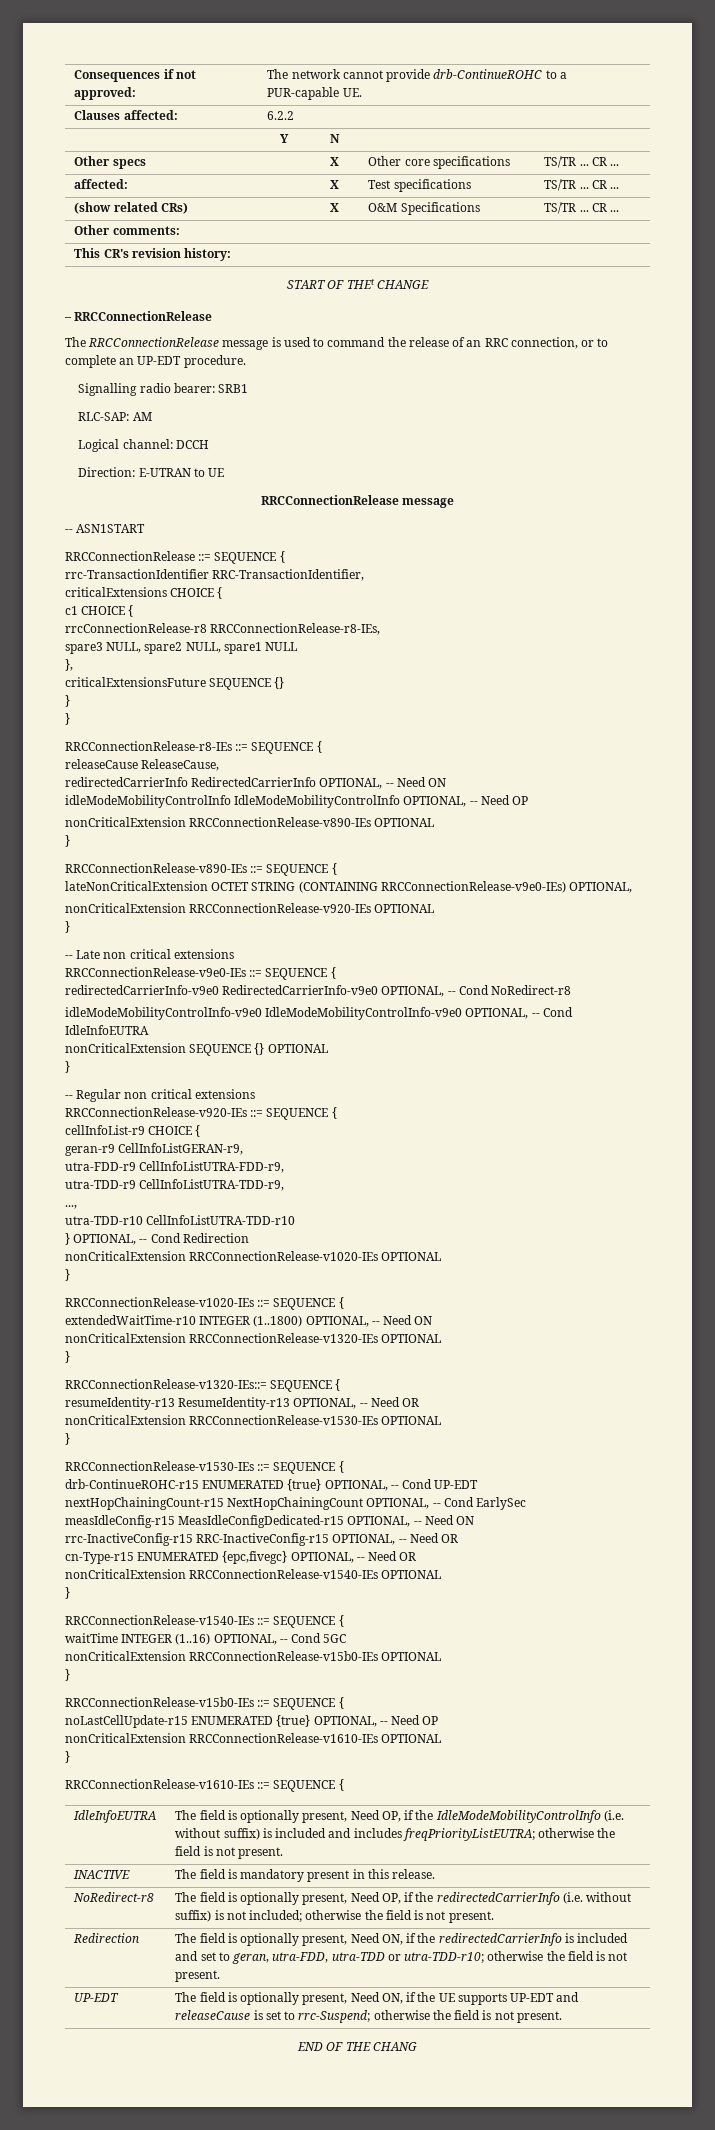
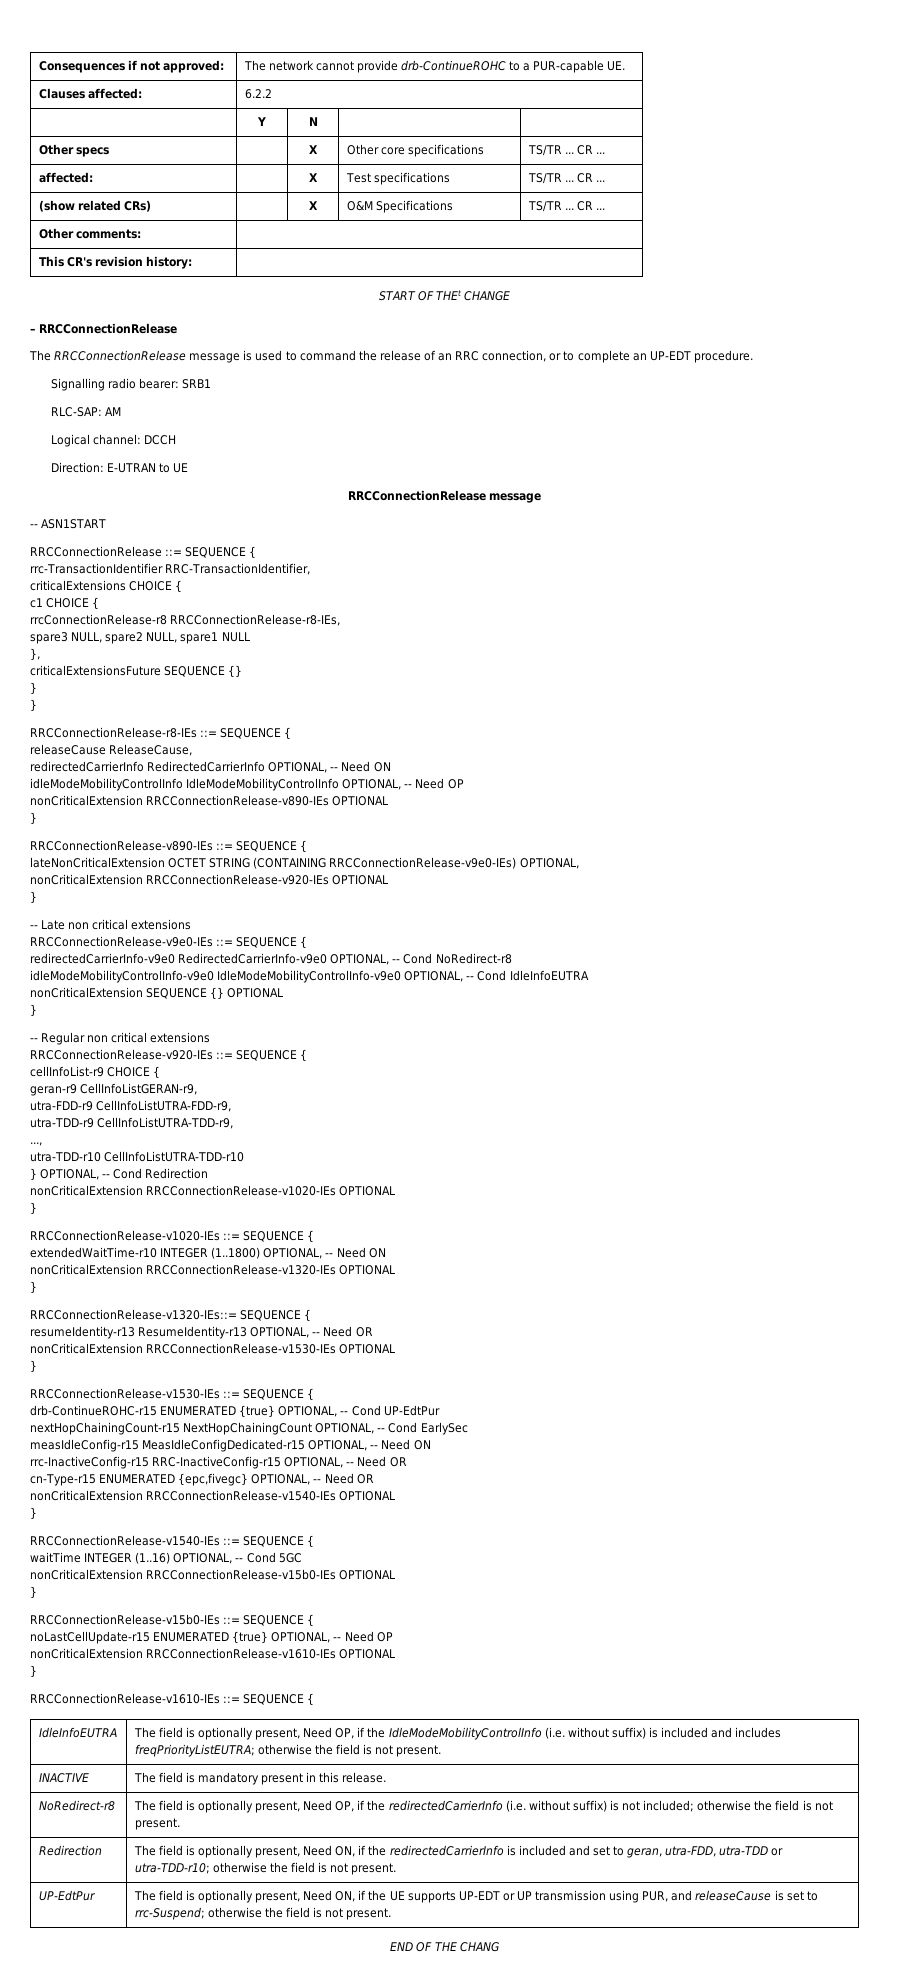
[434,1480,479,1489] UP-EDT -> [383,1405,440,1416] UP-EdtPur
[74,1993,120,2002] UP-EDT -> [38,1890,95,1901] UP-EdtPur
(555, 1997) none -> [502,1890,669,1903] or UP transmission using PUR,

